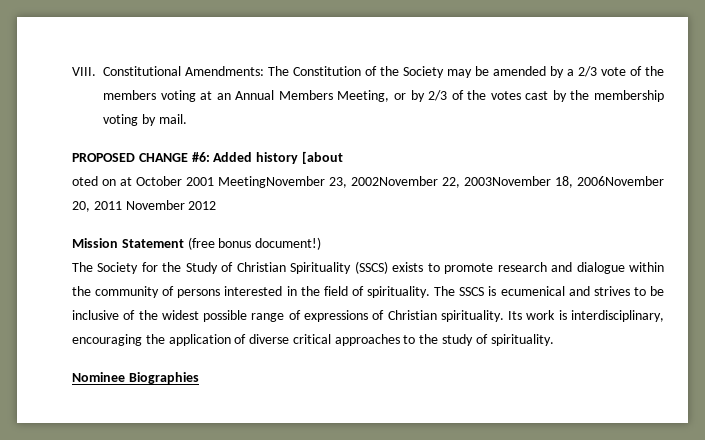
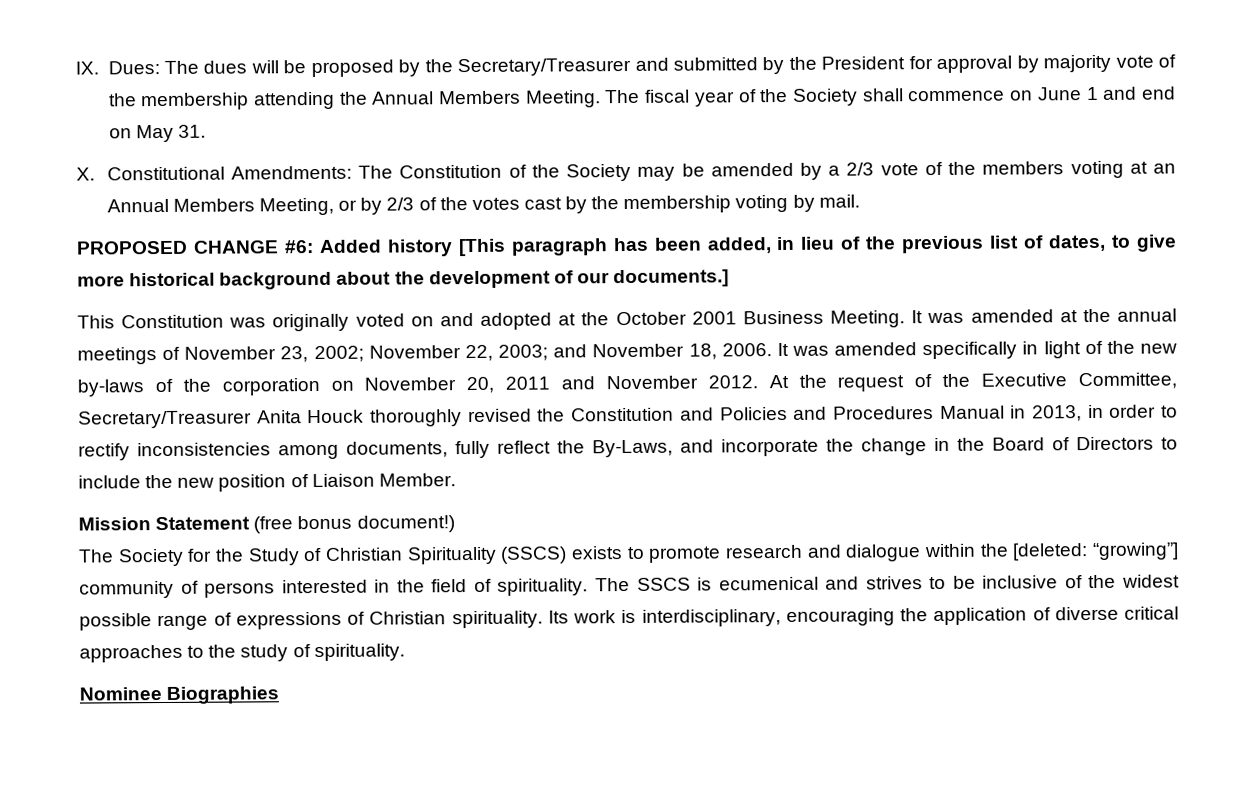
[72,67,96,76] VIII. -> [75,54,1176,78] [108,86,1176,111] [108,124,206,143] [76,167,95,181] IX. Dues: The dues will be proposed by the Secretary/Treasurer and submitted by the President for approval by majority vote of the membership attending the Annual Members Meeting. The fiscal year of the Society shall commence on June 1 and end on May 31. // X.
[301,151,343,164] [72,176,664,188] [72,200,217,212] [about // oted on at October 2001 MeetingNovember 23, 2002November 22, 2003November 18, 2006November 20, 2011 November 2012 -> [457,234,1177,257] [77,269,730,290] [77,308,1177,332] [77,340,1177,365] [77,372,1177,397] [78,404,1178,429] [78,436,1178,461] [78,473,456,492] [This paragraph has been added, in lieu of the previous list of dates, to give more historical background about the development of our documents.] // This Constitution was originally voted on and adopted at the October 2001 Business Meeting. It was amended at the annual meetings of November 23, 2002; November 22, 2003; and November 18, 2006. It was amended specifically in light of the new by-laws of the corporation on November 20, 2011 and November 2012. At the request of the Executive Committee, Secretary/Treasurer Anita Houck thoroughly revised the Constitution and Policies and Procedures Manual in 2013, in order to rectify inconsistencies among documents, fully reflect the By-Laws, and incorporate the change in the Board of Directors to include the new position of Liaison Member.
(91, 291) none -> [1012,542,1179,561] [deleted: “growing”]

